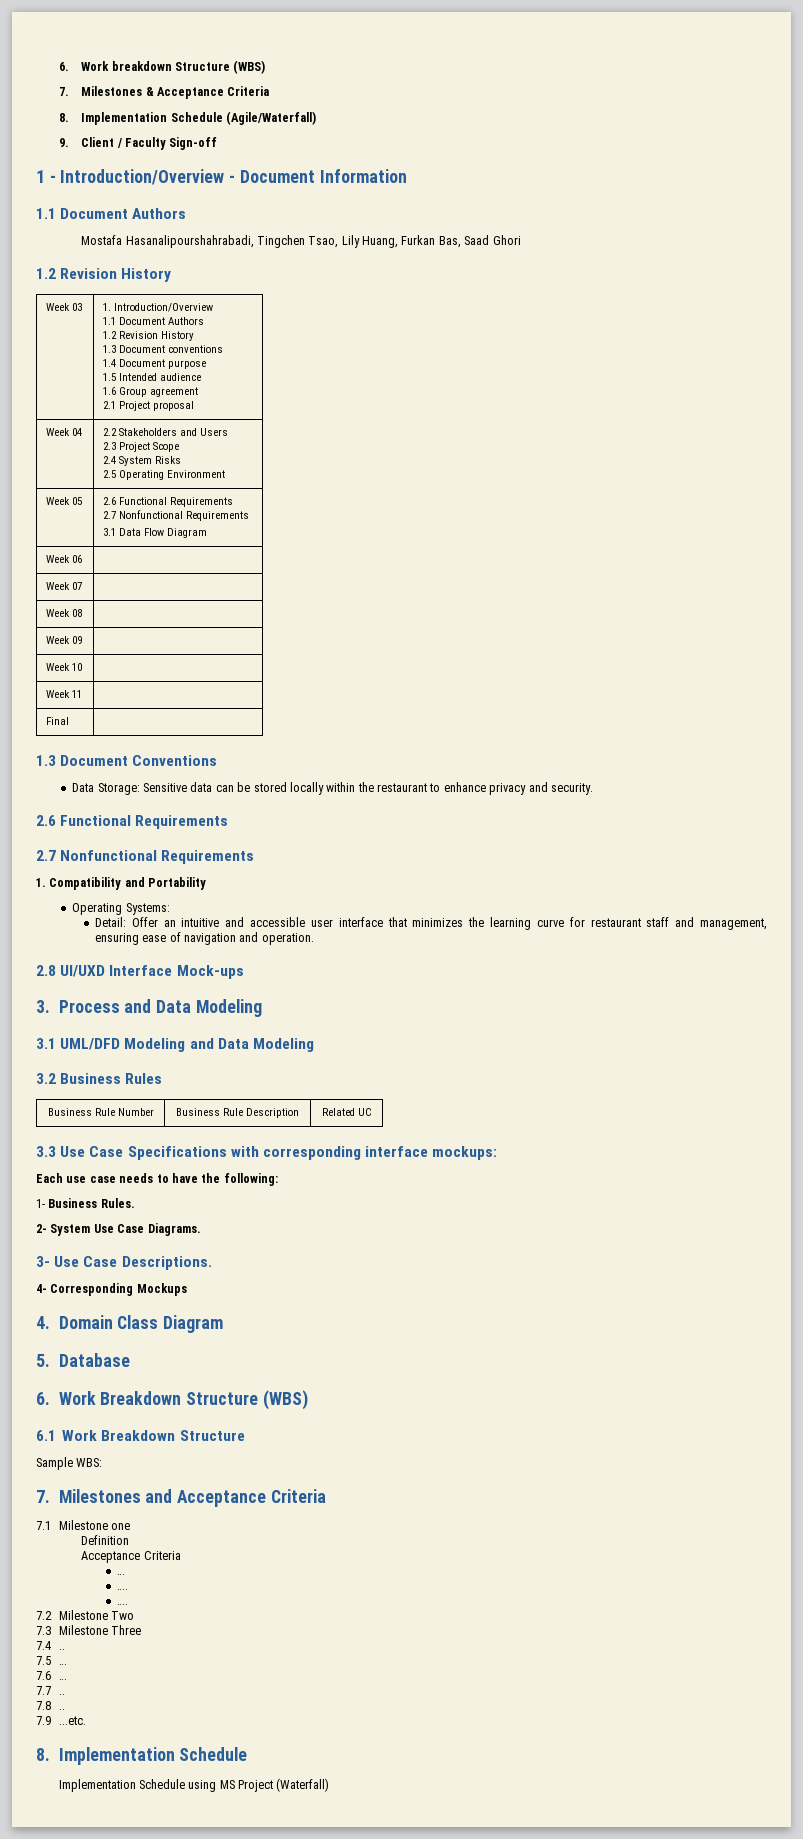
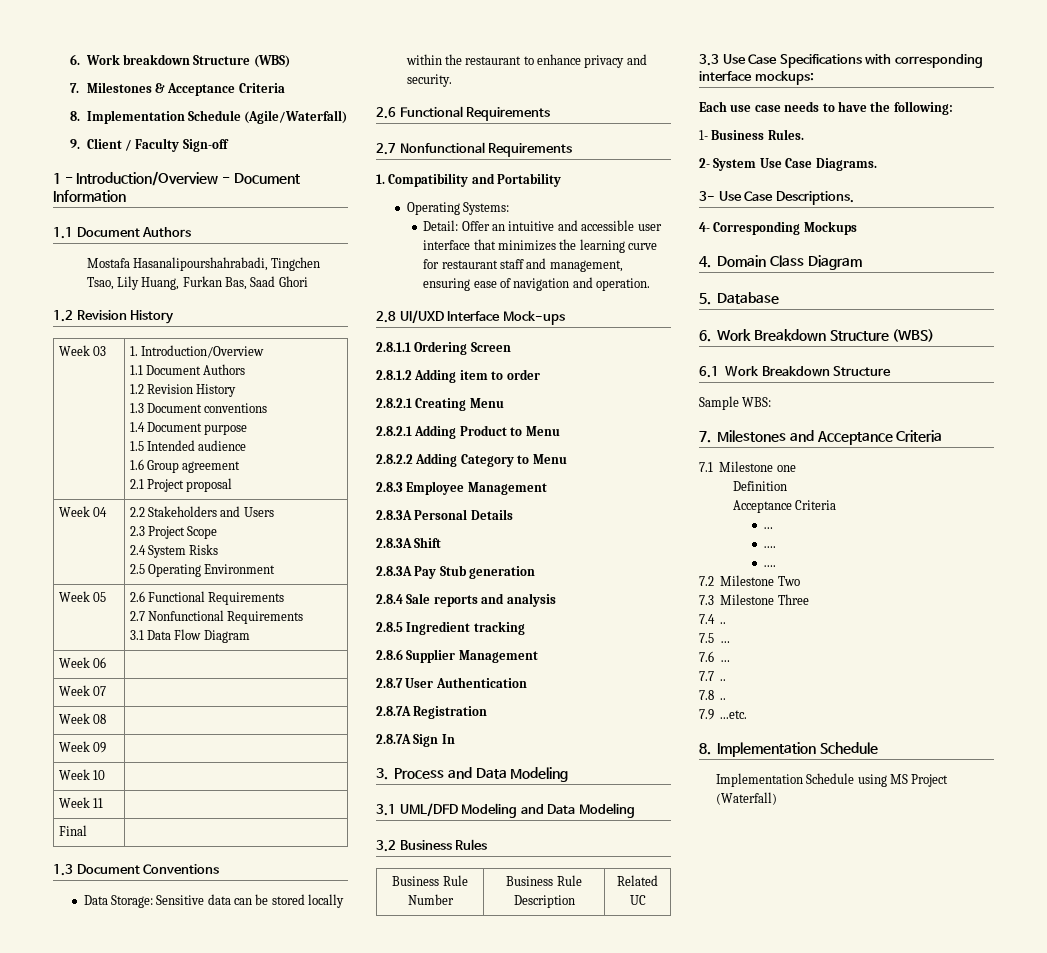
(244, 972) none -> [376,341,511,355] [376,369,540,383] [376,398,504,411] [376,425,560,439] [376,453,567,467] [376,481,547,495] [376,509,513,520] [376,537,442,548] [376,565,536,579] [376,593,556,607] [376,621,525,635] [376,649,538,663] [376,677,527,688] [376,706,488,719] [376,734,455,747] // 2.8.1.1 Ordering Screen // 2.8.1.2 Adding item to order // 2.8.2.1 Creating Menu // 2.8.2.1 Adding Product to Menu // 2.8.2.2 Adding Category to Menu // 2.8.3 Employee Management // 2.8.3A Personal Details // 2.8.3A Shift // 2.8.3A Pay Stub generation // 2.8.4 Sale reports and analysis // 2.8.5 Ingredient tracking // 2.8.6 Supplier Management // 2.8.7 User Authentication // 2.8.7A Registration // 2.8.7A Sign In

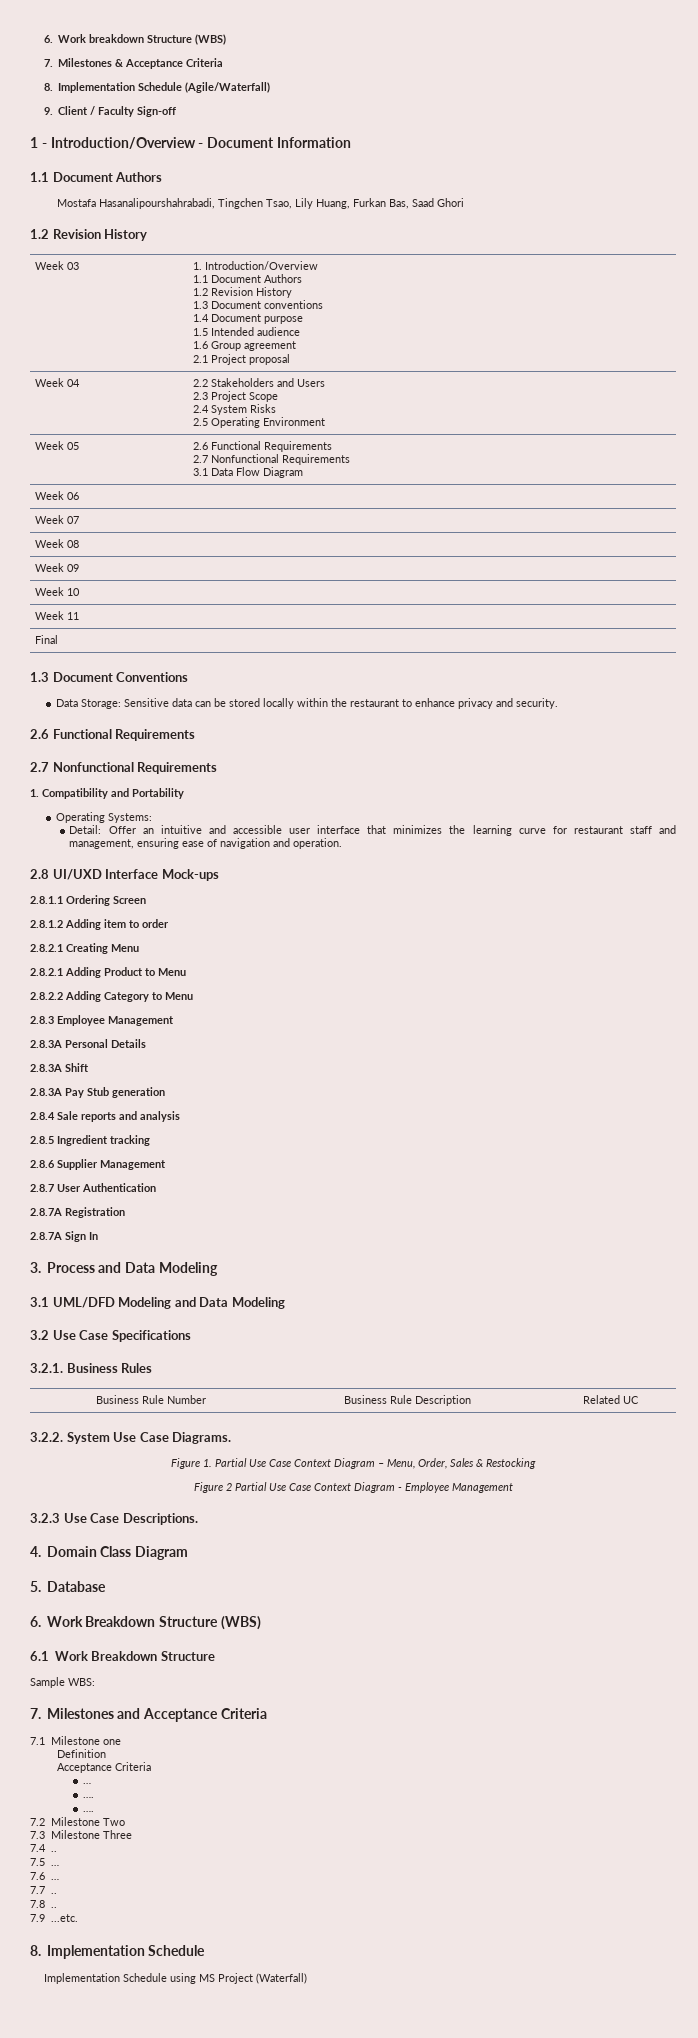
(396, 846) none -> [52,1330,191,1342] [30,1363,63,1373] Use Case Specifications // 3.2.1.
[699,54,983,68] [699,71,814,85] [699,101,953,115] [699,129,804,140] [699,158,877,171] [699,191,715,201] 3.3 Use Case Specifications with corresponding interface mockups: // Each use case needs to have the following: // 1- Business Rules. // 2- System Use Case Diagrams. // 3- -> [30,1432,232,1444] [171,1458,536,1469] [193,1482,513,1493] [30,1513,60,1523] 3.2.2. System Use Case Diagrams. // Figure 1. Partial Use Case Context Diagram – Menu, Order, Sales & Restocking // Figure 2 Partial Use Case Context Diagram - Employee Management // 3.2.3
[699,221,857,235] // 4- Corresponding Mockups -> (198, 1519) none

